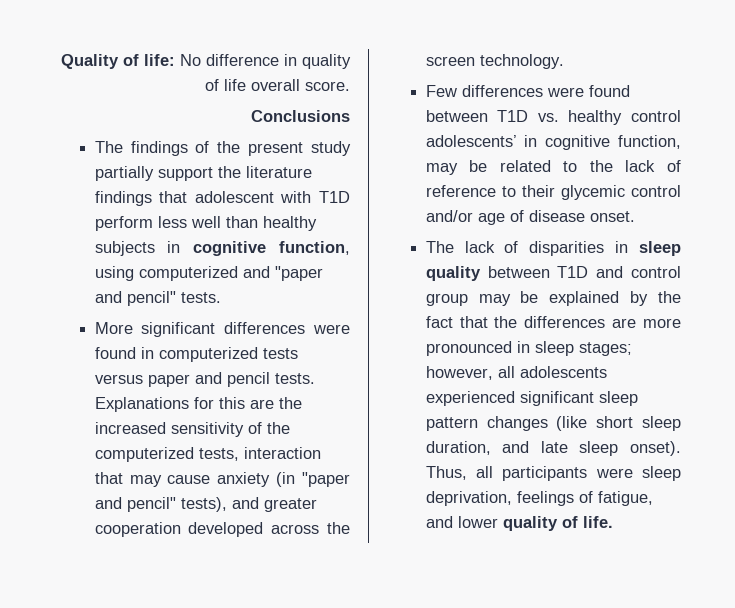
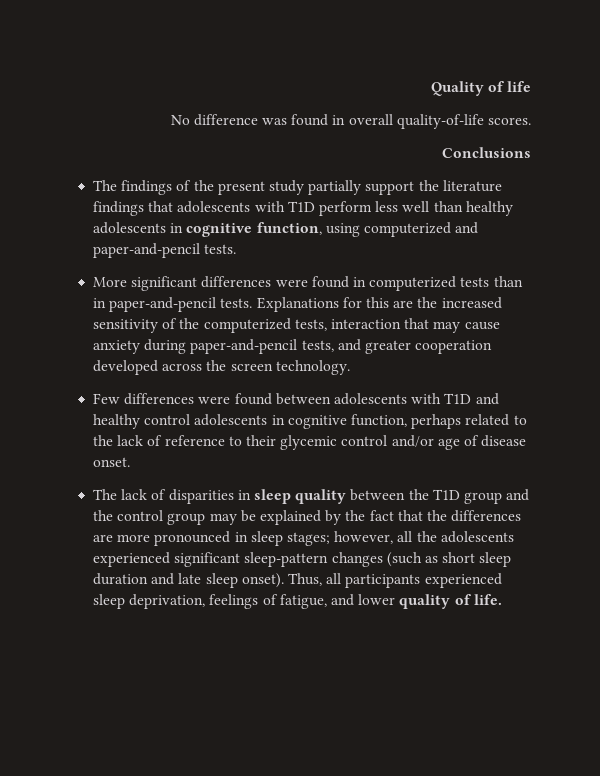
[144,54,175,66] life: -> [507,81,531,92] life //
[284,54,351,69] [205,79,350,91] in quality of life overall score. -> [262,114,531,129] was found in overall quality-of-life scores.
[194,191,274,203] adolescent -> [177,201,251,213] adolescents
[94,241,155,256] subjects -> [93,222,167,234] adolescents
[274,266,323,281] [94,291,176,306] "paper and pencil" -> [93,243,201,258] paper-and-pencil
[94,372,270,387] versus paper and pencil -> [493,276,523,287] [93,297,217,312] than in paper-and-pencil
[276,472,350,487] [94,497,227,512] (in "paper and pencil" tests), -> [144,339,334,354] during paper-and-pencil tests,
[497,110,559,122] T1D vs. -> [334,393,499,405] adolescents with T1D and
[425,135,681,150] [425,160,488,175] adolescents’ in cognitive function, may be -> [194,414,462,429] adolescents in cognitive function, perhaps
[557,266,624,278] T1D and -> [408,489,530,504] [93,510,114,521] the T1D group and the
(515, 372) none -> [416,531,437,542] the
[598,391,638,406] [425,416,588,431] sleep pattern changes (like -> [244,552,439,567] sleep-pattern changes (such as
[425,441,491,455] duration, -> [93,573,149,585] duration
[595,468,633,478] were -> [424,573,502,588] experienced

